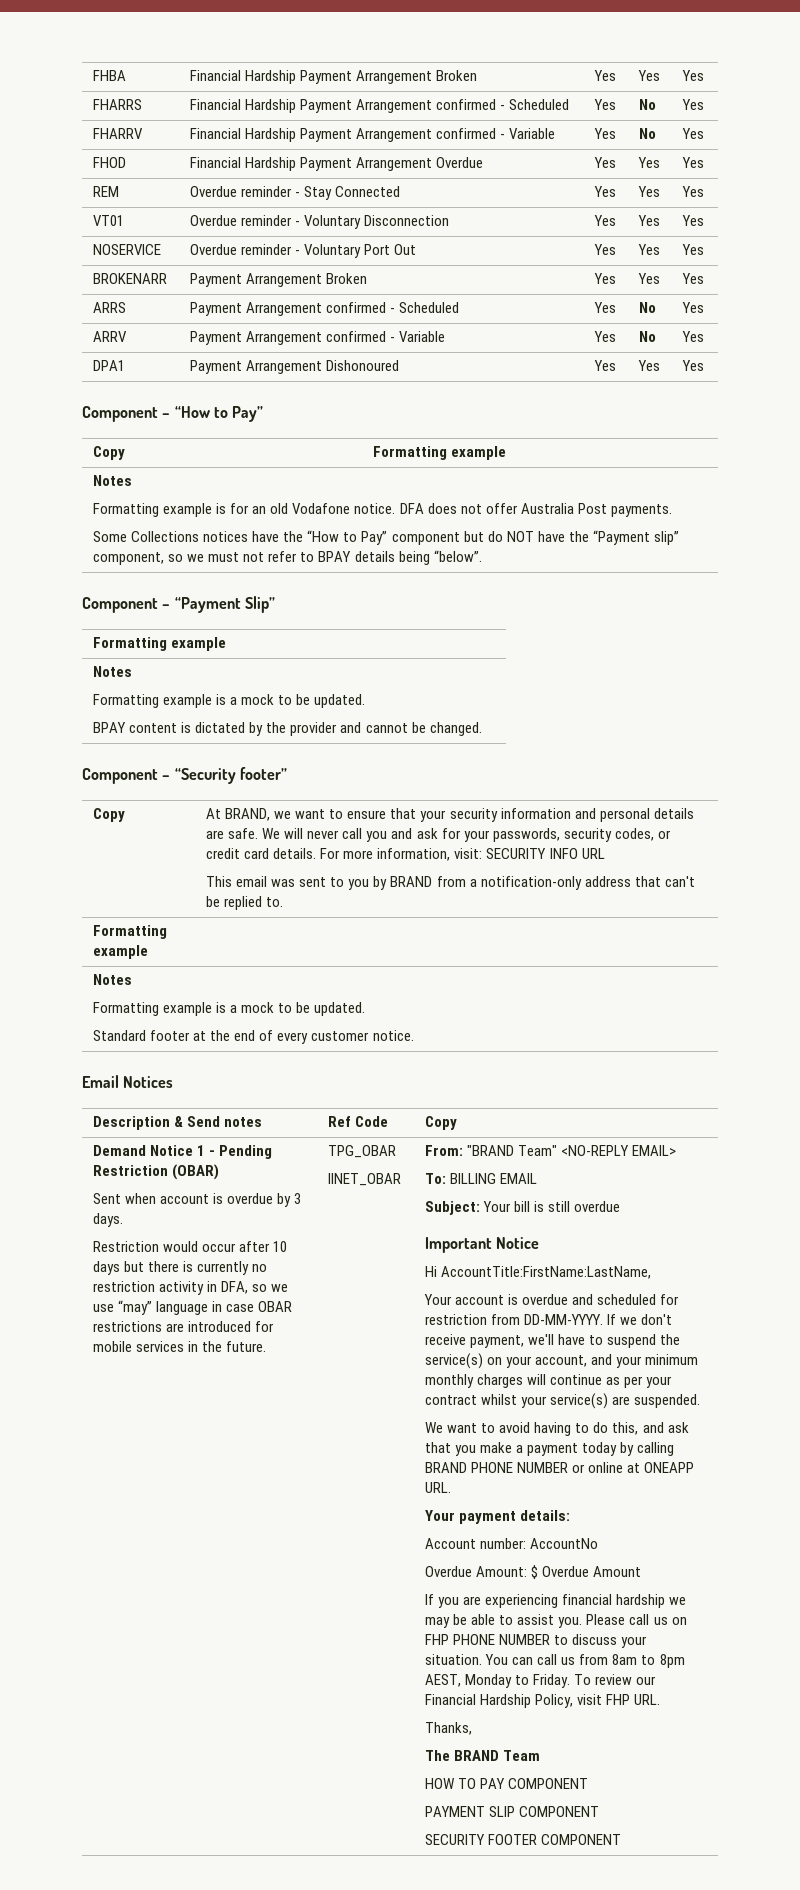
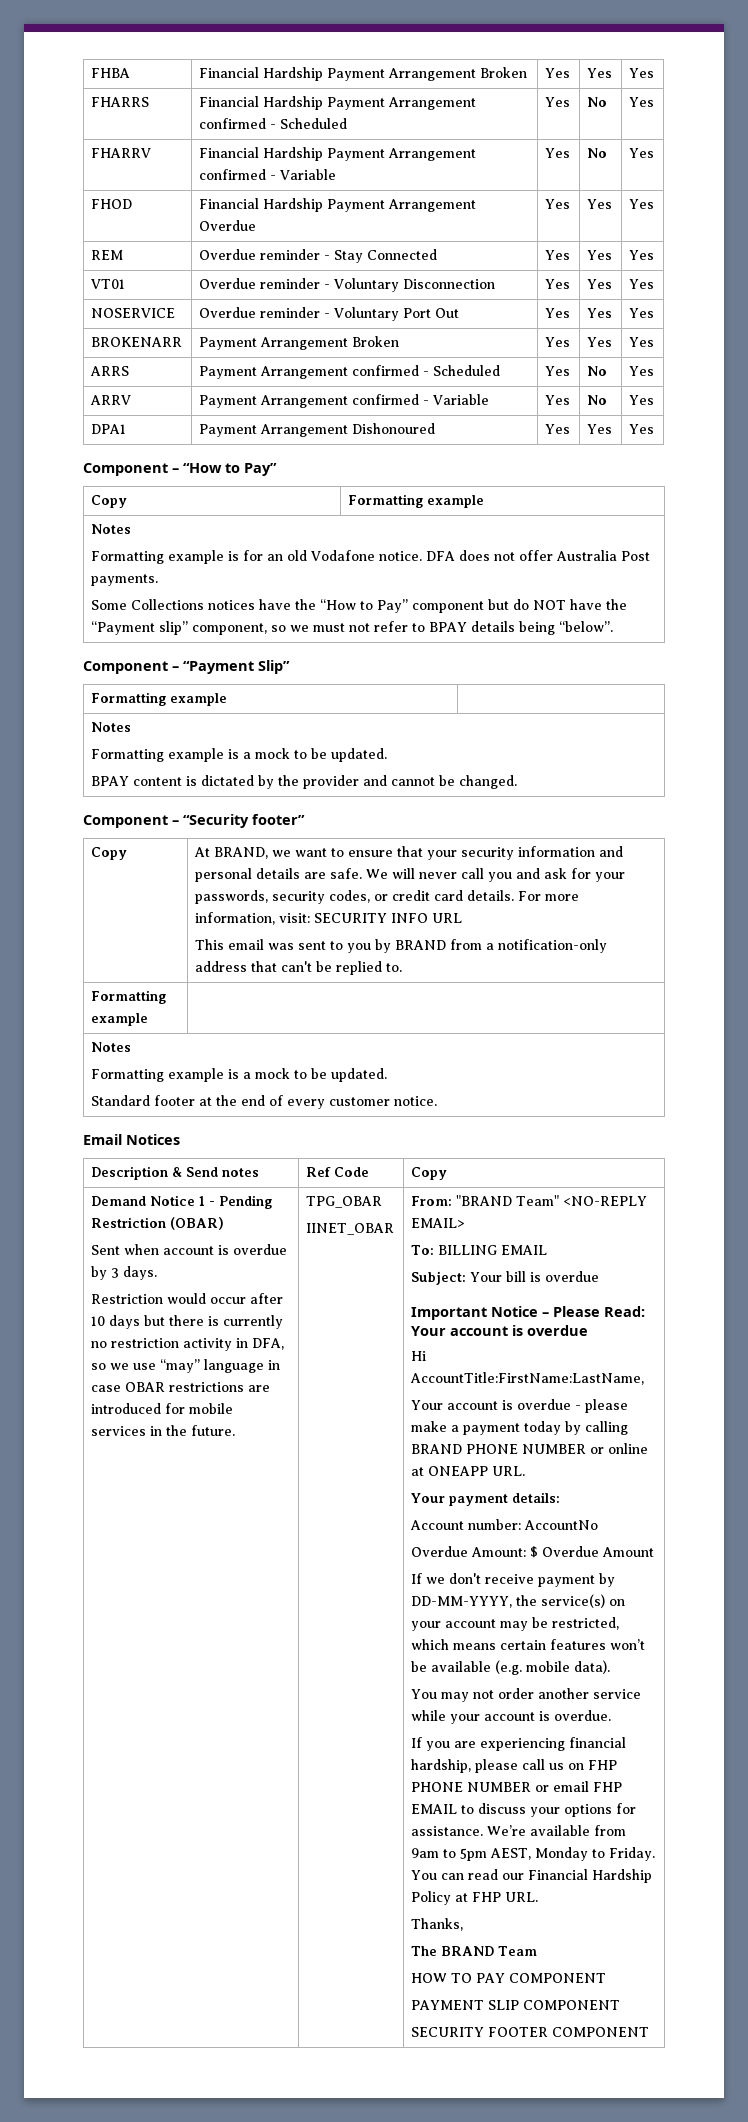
[548,1201,571,1212] still -> (542, 1277) none
(540, 1243) none -> [542,1306,646,1317] [411,1325,589,1336] – Please Read: Your account is overdue
[572,1294,680,1305] [425,1314,673,1325] [425,1334,681,1348] [425,1353,699,1369] [425,1374,673,1388] [425,1393,701,1409] [425,1422,689,1436] [425,1442,477,1456] and scheduled for restriction from DD-MM-YYYY. If we don't receive payment, we'll have to suspend the service(s) on your account, and your minimum monthly charges will continue as per your contract whilst your service(s) are suspended. // We want to avoid having to do this, and ask that you -> [575,1399,629,1413] - please
(642, 1571) none -> [411,1573,616,1587] [411,1594,626,1608] [411,1617,620,1631] [411,1639,646,1650] [411,1660,611,1675] [411,1688,642,1702] [411,1710,612,1724] // If we don't receive payment by DD-MM-YYYY, the service(s) on your account may be restricted, which means certain features won’t be available (e.g. mobile data). // You may not order another service while your account is overdue.
[616,1594,687,1608] [425,1614,626,1628] hardship we may be able to assist you. Please -> [411,1759,519,1773] hardship, please
[554,1634,648,1648] [425,1654,685,1668] to discuss your situation. You can call us from 8am to 8pm -> [535,1781,623,1792] [411,1803,637,1817] [411,1825,627,1836] [411,1848,488,1861] or email FHP EMAIL to discuss your options for assistance. We’re available from 9am to 5pm
[574,1674,633,1685] To review -> [411,1869,499,1880] You can read
[535,1694,603,1708] Policy, visit -> [411,1891,469,1905] Policy at

